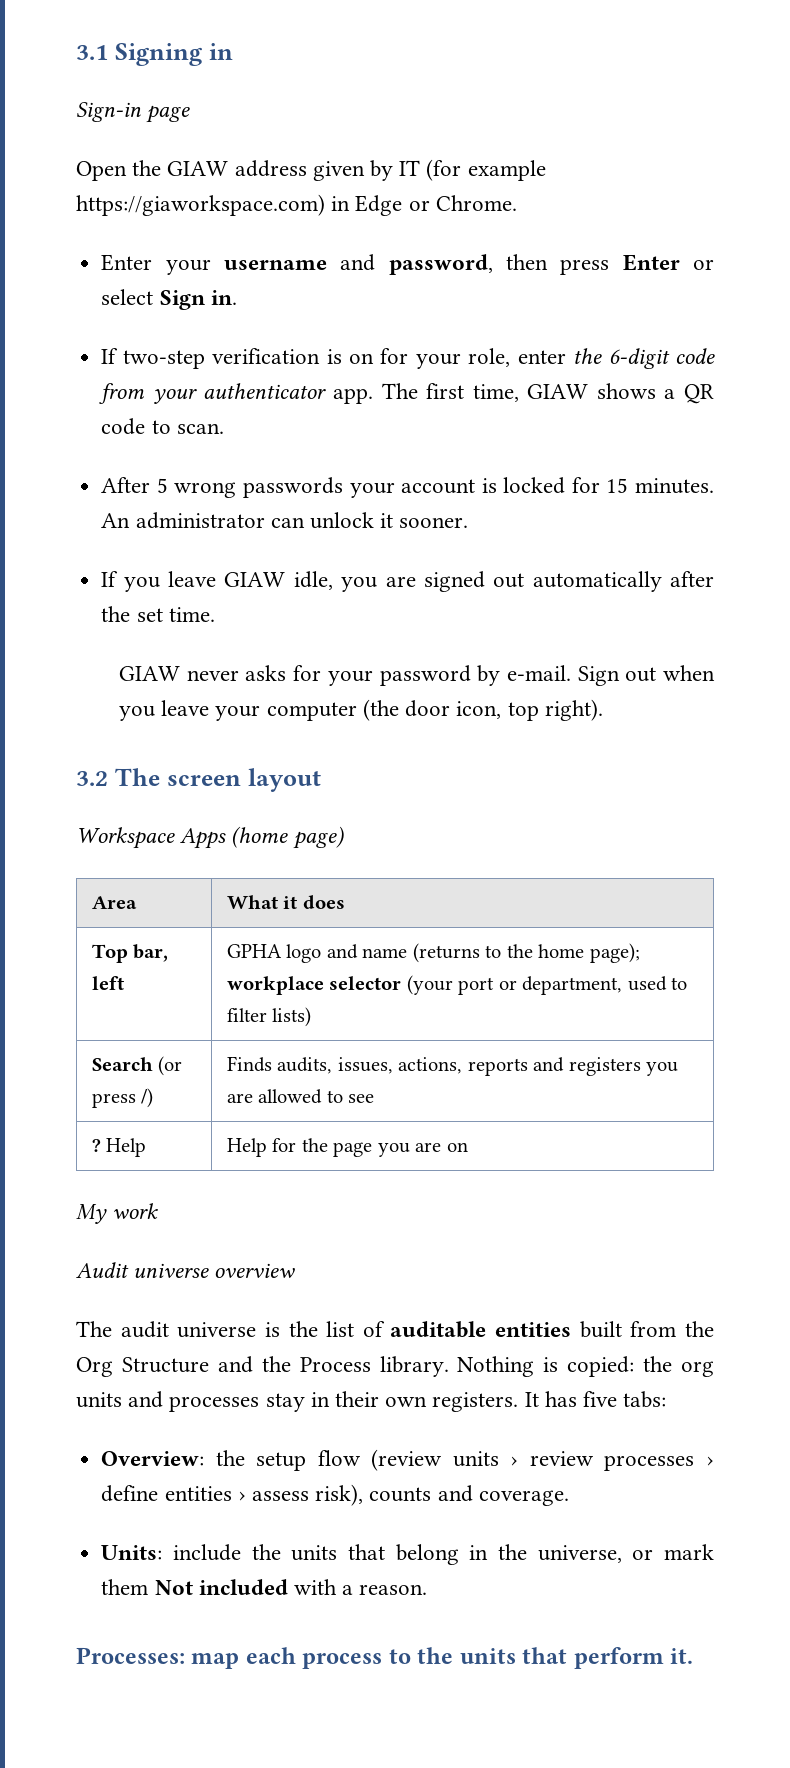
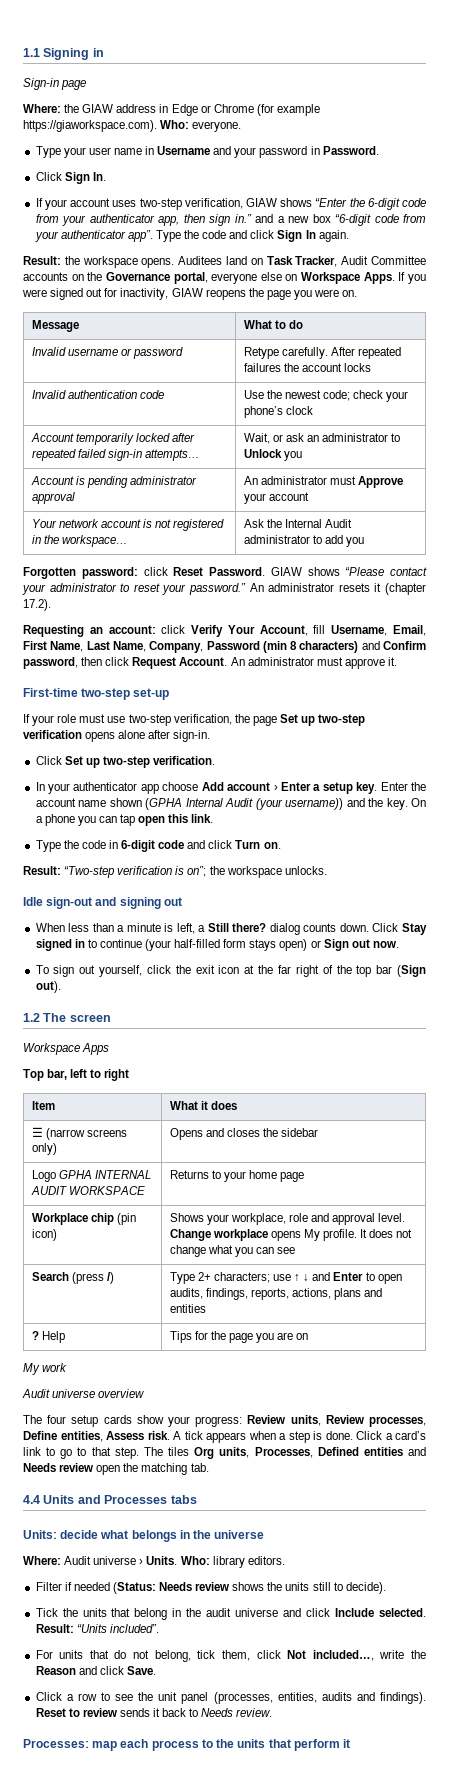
[76,45,108,60] 3.1 -> [23,48,40,57] 1.1
[76,161,127,181] Open -> [23,104,61,113] Where:
[312,159,546,181] [76,194,517,216] [101,254,714,275] [101,289,237,310] [101,348,566,369] given by IT (for example https://giaworkspace.com) in Edge or Chrome. // Enter your username and password, then press Enter or select Sign in. // If two-step verification is on for your role, enter -> [159,104,320,116] [23,120,242,132] [35,146,379,158] [35,172,106,184] [35,198,348,210] in Edge or Chrome (for example https://giaworkspace.com). Who: everyone. // Type your user name in Username and your password in Password. // Click Sign In. // If your account uses two-step verification, GIAW shows “Enter
[333,383,715,404] [101,418,224,435] [101,477,714,498] [101,512,469,529] [101,571,715,592] [101,606,215,622] [119,665,715,686] [119,699,603,721] [76,771,108,786] app. The first time, GIAW shows a QR code to scan. // After 5 wrong passwords your account is locked for 15 minutes. An administrator can unlock it sooner. // If you leave GIAW idle, you are signed out automatically after the set time. // GIAW never asks for your password by e-mail. Sign out when you leave your computer (the door icon, top right). // 3.2 -> [158,214,426,226] [34,230,349,242] [23,256,427,268] [23,272,426,284] [22,288,358,300] [31,320,79,332] [243,320,303,329] [31,347,184,359] [243,347,402,359] [243,363,372,372] [31,390,164,399] [243,390,409,402] [243,406,313,418] [30,433,196,445] [31,449,201,461] [243,433,401,444] [243,449,302,461] [30,476,198,488] [31,492,75,504] [243,476,404,488] [243,492,309,504] [31,519,225,531] [31,535,128,547] [243,519,353,528] [243,535,365,547] [23,567,427,579] [22,583,426,595] [23,599,51,611] [23,625,426,637] [23,641,427,653] [23,657,397,669] [23,688,170,700] [23,714,366,726] [23,730,211,742] [35,756,216,768] [35,782,426,794] [35,798,427,810] [35,814,214,826] [35,840,281,852] [23,866,327,878] [23,897,182,909] [35,923,427,935] [35,939,399,951] [35,965,427,977] [35,981,61,993] [23,1013,40,1022] app, then sign in.” and a new box “6-digit code from your authenticator app”. Type the code and click Sign In again. // Result: the workspace opens. Auditees land on Task Tracker, Audit Committee accounts on the Governance portal, everyone else on Workspace Apps. If you were signed out for inactivity, GIAW reopens the page you were on. // Message | What to do // Invalid username or password | Retype carefully. After repeated failures the account locks // Invalid authentication code | Use the newest code; check your phone’s clock // Account temporarily locked after repeated failed sign-in attempts… | Wait, or ask an administrator to Unlock you // Account is pending administrator approval | An administrator must Approve your account // Your network account is not registered in the workspace… | Ask the Internal Audit administrator to add you // Forgotten password: click Reset Password. GIAW shows “Please contact your administrator to reset your password.” An administrator resets it (chapter 17.2). // Requesting an account: click Verify Your Account, fill Username, Email, First Name, Last Name, Company, Password (min 8 characters) and Confirm password, then click Request Account. An administrator must approve it. // First-time two-step set-up // If your role must use two-step verification, the page Set up two-step verification opens alone after sign-in. // Click Set up two-step verification. // In your authenticator app choose Add account › Enter a setup key. Enter the account name shown (GPHA Internal Audit (your username)) and the key. On a phone you can tap open this link. // Type the code in 6-digit code and click Turn on. // Result: “Two-step verification is on”; the workspace unlocks. // Idle sign-out and signing out // When less than a minute is left, a Still there? dialog counts down. Click Stay signed in to continue (your half-filled form stays open) or Sign out now. // To sign out yourself, click the exit icon at the far right of the top bar (Sign out). // 1.2
[247,768,321,792] layout -> (111, 1018) none
[231,826,344,849] [91,896,137,909] [226,895,345,909] [91,944,169,963] [91,976,124,990] [226,943,641,963] [226,975,688,995] [226,1007,312,1027] (home page) // Area | What it does // Top bar, left | GPHA logo and name (returns to the home page); workplace selector (your port or department, used to filter lists) -> [23,1069,130,1081] [31,1101,55,1110] [169,1101,237,1110] [31,1127,127,1140] [31,1143,57,1155] [169,1128,319,1140] [31,1170,151,1182] [30,1186,145,1195] [169,1170,305,1182] [31,1213,136,1225] [31,1229,57,1241] [169,1213,406,1225] [169,1229,413,1241] [169,1245,296,1257] // Top bar, left to right // Item | What it does // ☰ (narrow screens only) | Opens and closes the sidebar // Logo GPHA INTERNAL AUDIT WORKSPACE | Returns to your home page // Workplace chip (pin icon) | Shows your workplace, role and approval level. Change workplace opens My profile. It does not change what you can see
[158,1056,183,1076] [91,1093,136,1108] (or press -> [71,1272,104,1284] (press
[226,1056,679,1076] [226,1089,375,1104] Finds audits, issues, actions, reports and registers you are allowed to see -> [169,1272,402,1284] [169,1288,383,1300] [169,1304,206,1313] Type 2+ characters; use ↑ ↓ and Enter to open audits, findings, reports, actions, plans and entities
[226,1138,267,1157] Help -> [169,1331,192,1343] Tips
[120,1321,714,1338] [76,1356,714,1377] [76,1391,667,1412] [101,1449,715,1471] [101,1484,569,1506] [101,1544,241,1561] audit universe is the list of auditable entities built from the Org Structure and the Process library. Nothing is copied: the org units and processes stay in their own registers. It has five tabs: // Overview: the setup flow (review units › review processes › define entities › assess risk), counts and coverage. // Units: include -> [47,1415,426,1427] [23,1431,426,1443] [23,1447,426,1459] [23,1463,209,1475] [23,1495,197,1504] [23,1530,265,1542] [23,1556,285,1568] [35,1582,386,1594] [35,1608,58,1617] four setup cards show your progress: Review units, Review processes, Define entities, Assess risk. A tick appears when a step is done. Click a card’s link to go to that step. The tiles Org units, Processes, Defined entities and Needs review open the matching tab. // 4.4 Units and Processes tabs // Units: decide what belongs in the universe // Where: Audit universe › Units. Who: library editors. // Filter if needed (Status: Needs review shows the units still to decide). // Tick
[537,1544,714,1563] [101,1579,428,1595] universe, or mark them Not included with a reason. -> [206,1608,426,1617] [35,1624,159,1633] [35,1650,427,1662] [35,1666,156,1675] [35,1692,427,1704] [35,1708,273,1717] audit universe and click Include selected. Result: “Units included”. // For units that do not belong, tick them, click Not included…, write the Reason and click Save. // Click a row to see the unit panel (processes, entities, audits and findings). Reset to review sends it back to Needs review.
[670,1648,694,1664] it. -> [343,1739,351,1748] it

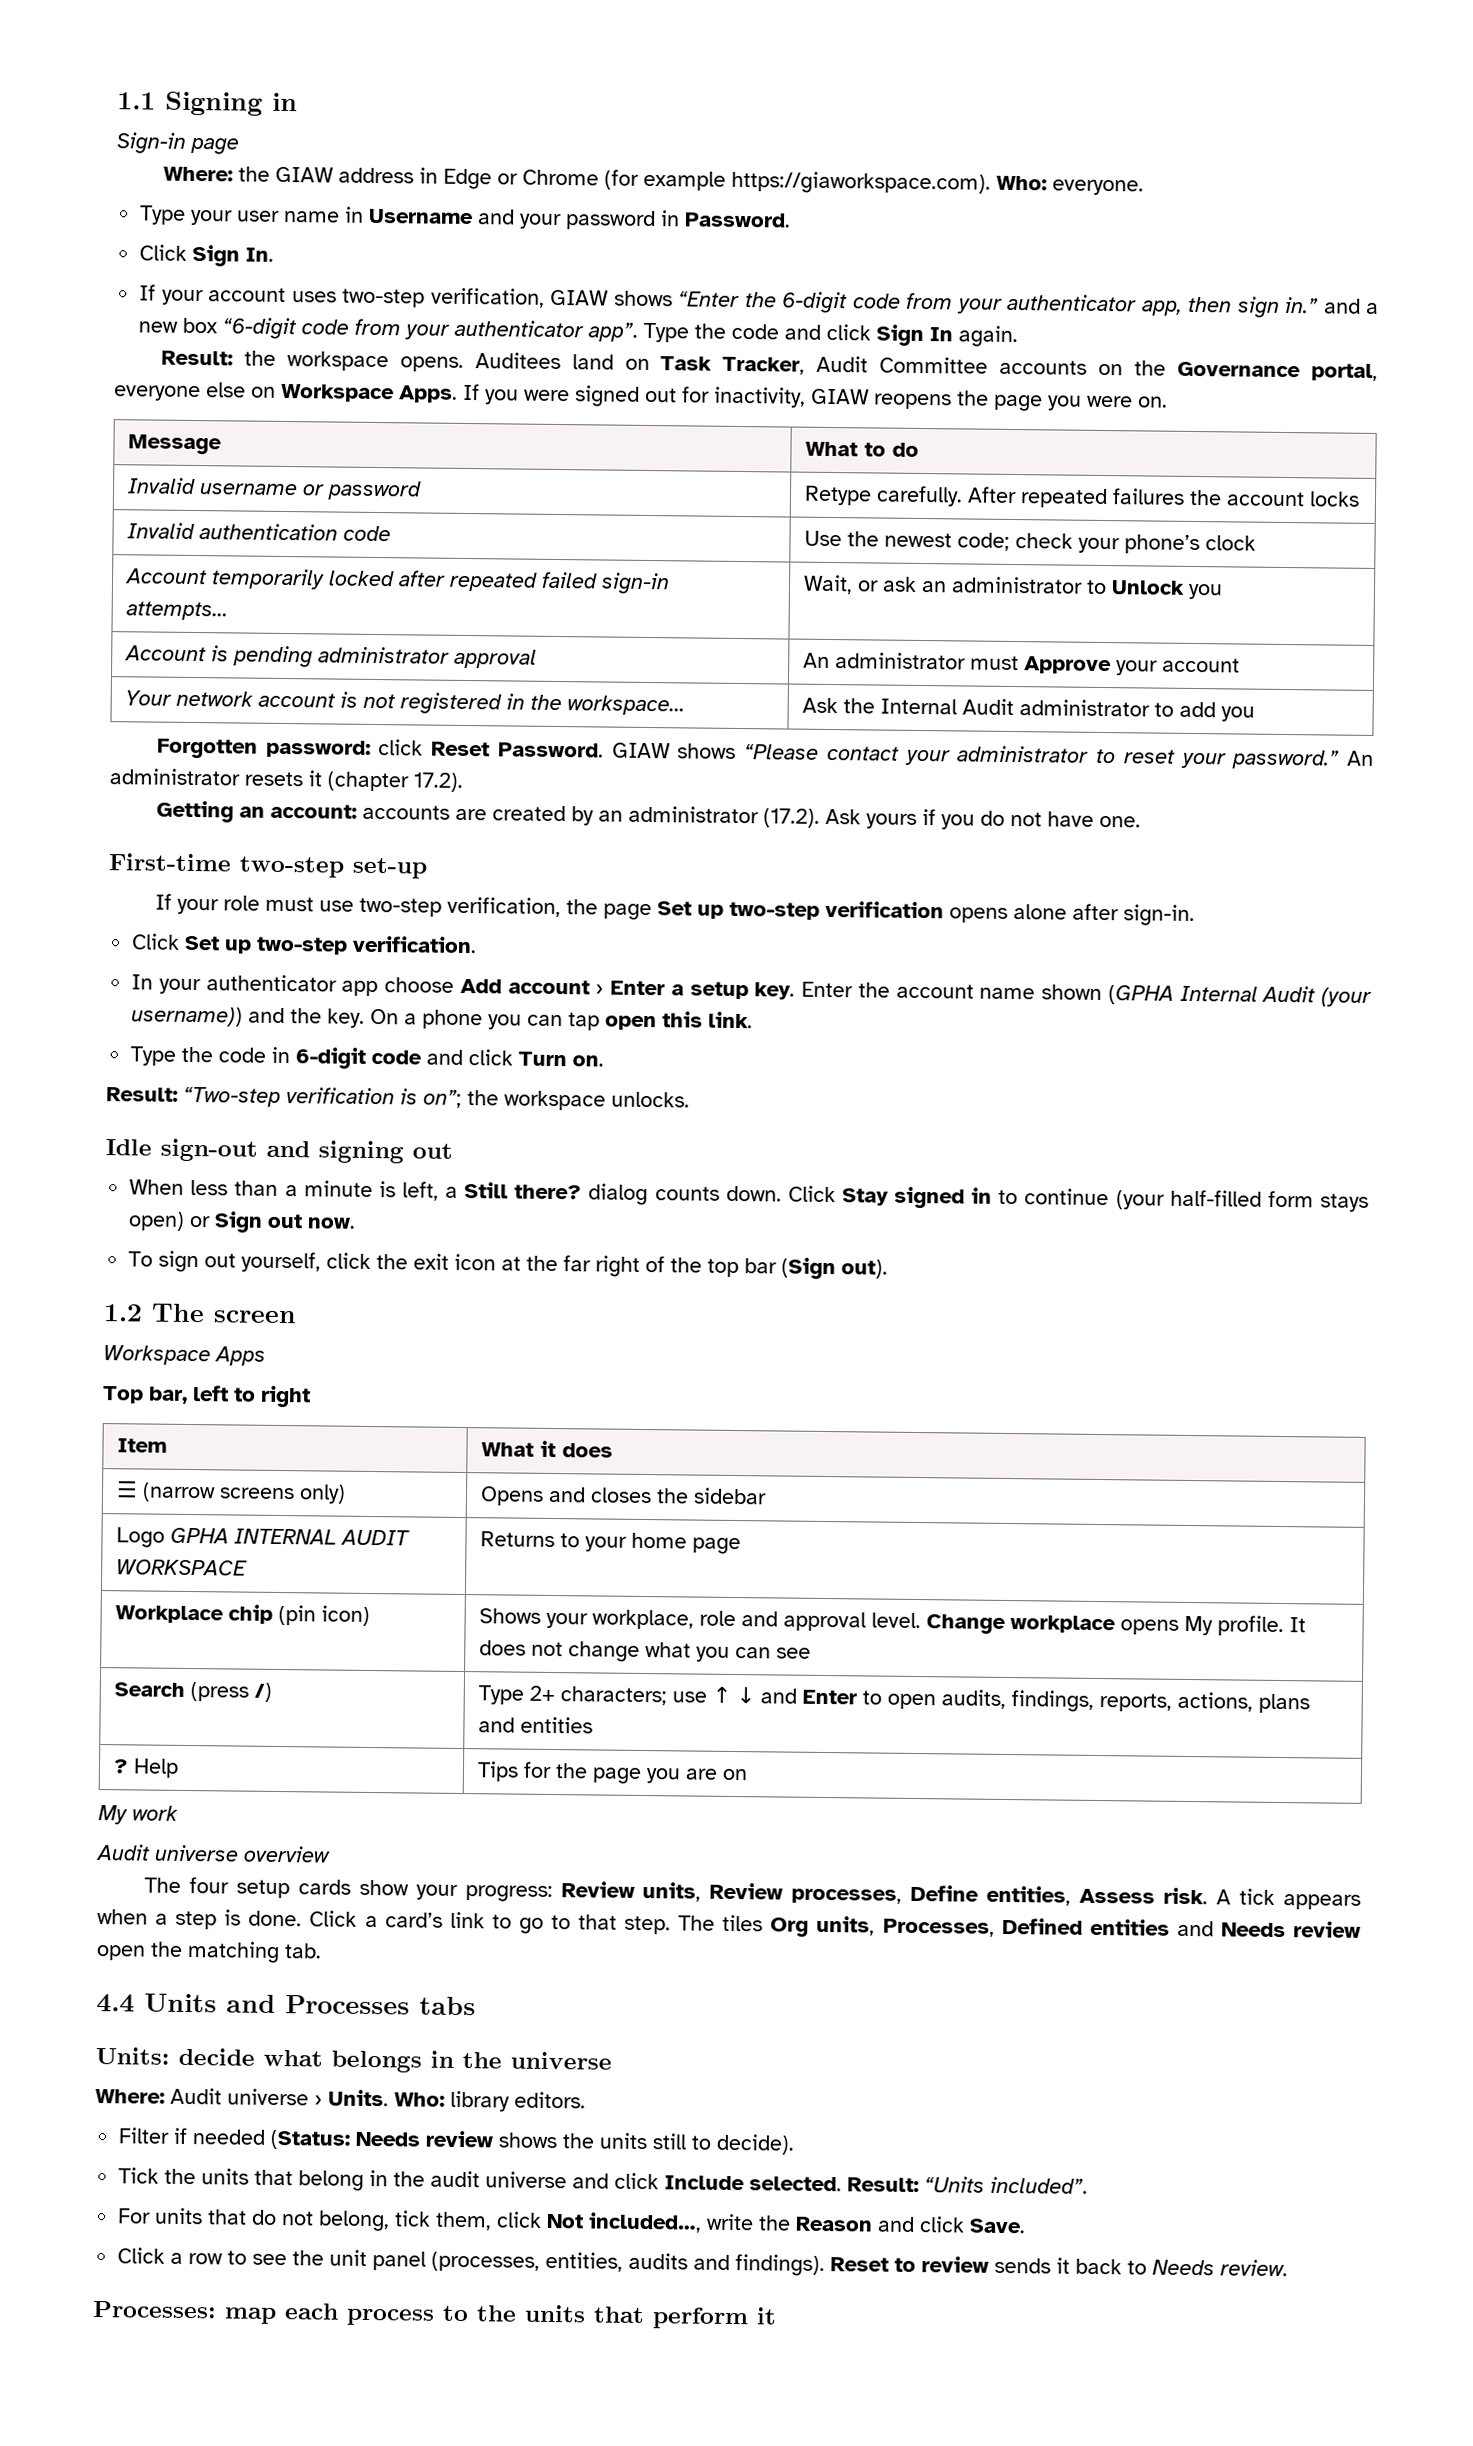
[23,625,84,637] Requesting -> [155,800,234,823] Getting
[161,625,426,637] [23,641,427,653] [23,657,397,669] click Verify Your Account, fill Username, Email, First Name, Last Name, Company, Password (min 8 characters) and Confirm password, then click Request Account. An administrator must approve it. -> [361,804,1141,830] accounts are created by an administrator (17.2). Ask yours if you do not have one.

